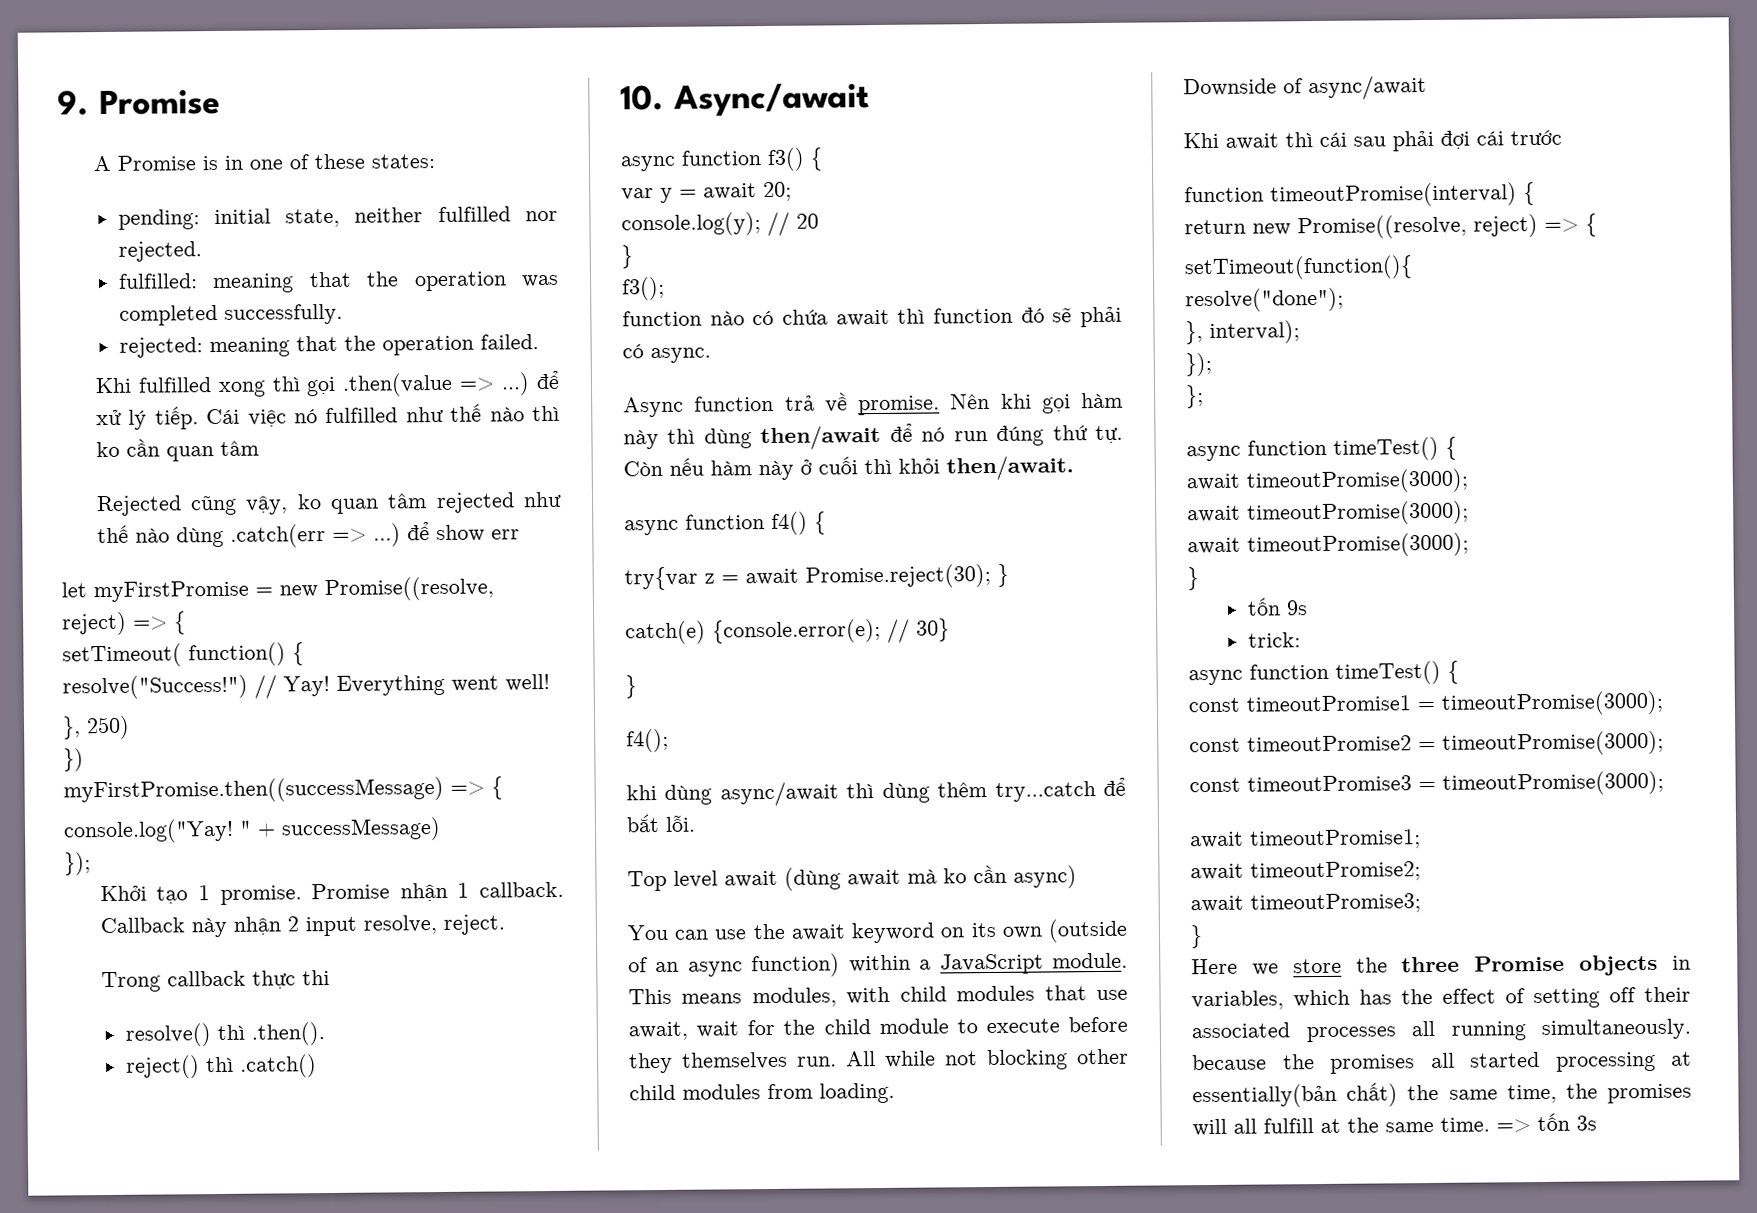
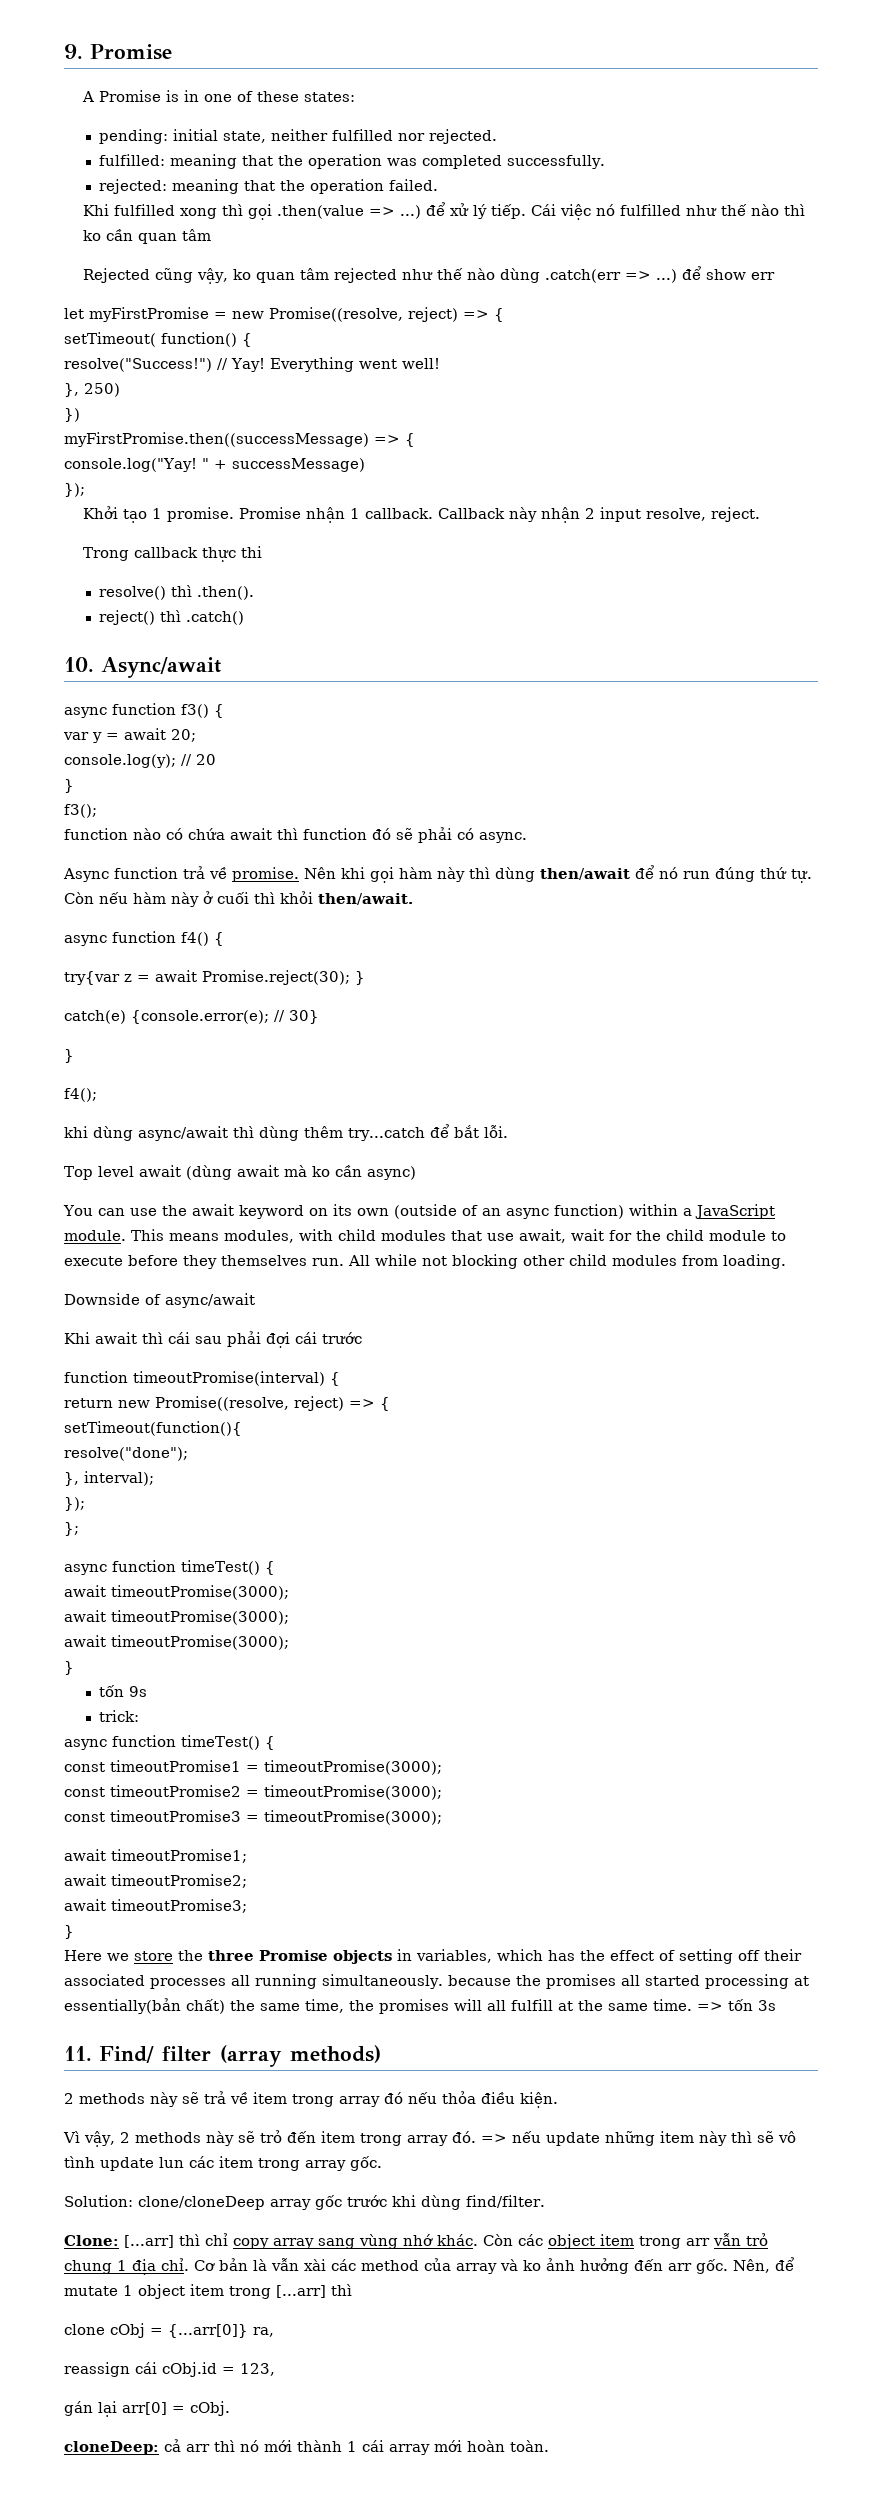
(1597, 1123) none -> [64,2045,382,2067] [64,2091,558,2108] [63,2130,796,2147] [64,2156,382,2171] [64,2195,545,2210] [64,2233,768,2249] [64,2257,794,2275] [64,2284,352,2299] [64,2323,274,2338] [64,2362,275,2377] [64,2401,230,2417] [64,2439,549,2455] // 11. Find/ filter (array methods) // 2 methods này sẽ trả về item trong array đó nếu thỏa điều kiện. // Vì vậy, 2 methods này sẽ trỏ đến item trong array đó. => nếu update những item này thì sẽ vô tình update lun các item trong array gốc. // Solution: clone/cloneDeep array gốc trước khi dùng find/filter. // Clone: [...arr] thì chỉ copy array sang vùng nhớ khác. Còn các object item trong arr vẫn trỏ chung 1 địa chỉ. Cơ bản là vẫn xài các method của array và ko ảnh hưởng đến arr gốc. Nên, để mutate 1 object item trong [...arr] thì // clone cObj = {...arr[0]} ra, // reassign cái cObj.id = 123, // gán lại arr[0] = cObj. // cloneDeep: cả arr thì nó mới thành 1 cái array mới hoàn toàn.

